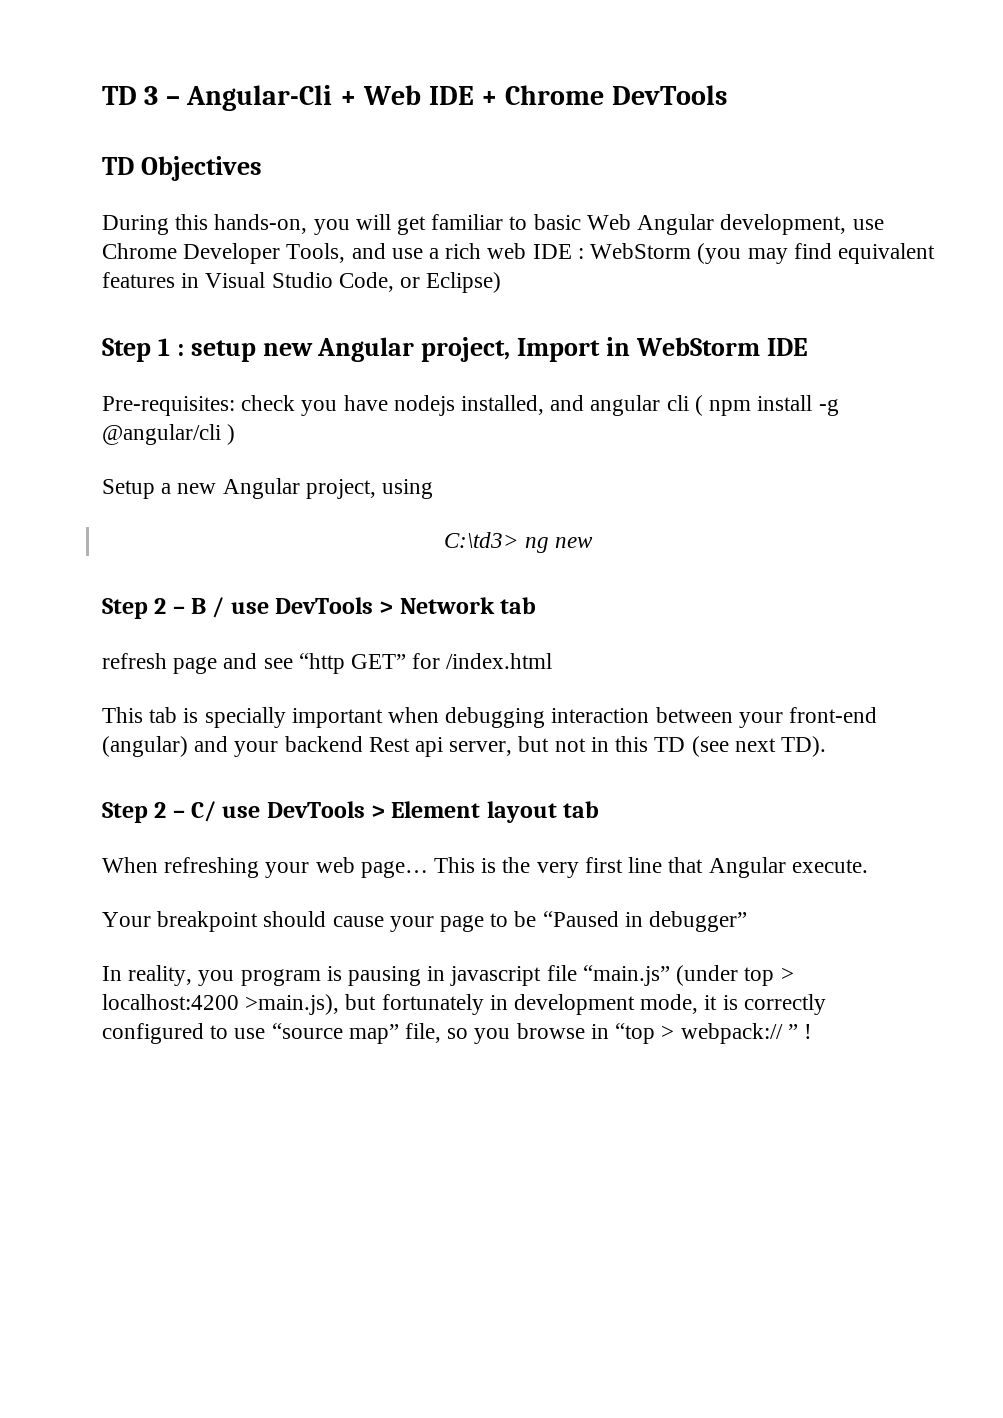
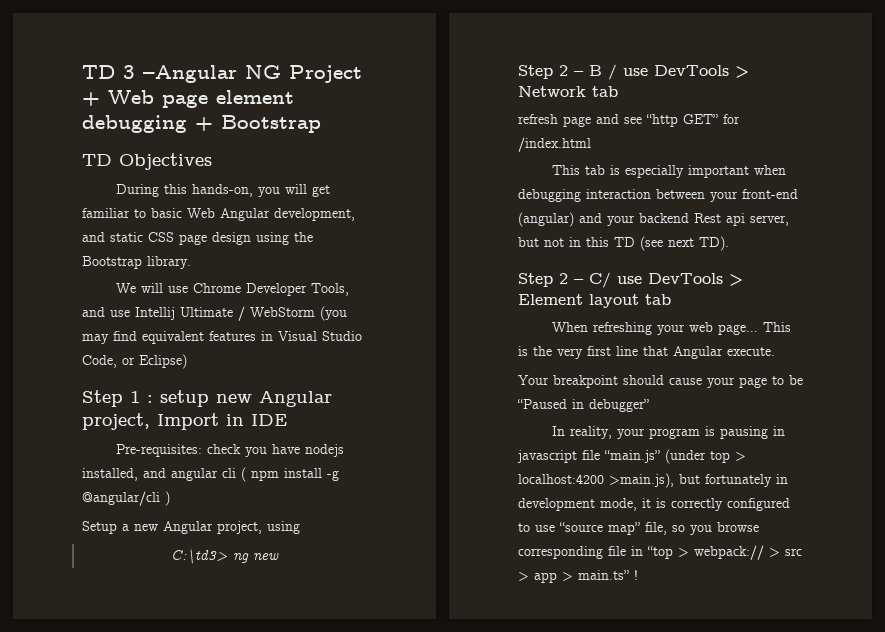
[165,85,727,111] – Angular-Cli + Web IDE + Chrome DevTools -> [143,65,362,83] [82,90,294,108] [82,115,321,133] –Angular NG Project + Web page element debugging + Bootstrap
(847, 224) none -> [82,232,313,245] [82,256,191,269] [115,283,163,293] and static CSS page design using the Bootstrap library. // We will
[429,243,584,259] a rich web IDE : -> [135,306,245,321] Intellij Ultimate /
[635,337,760,356] WebStorm -> (244, 420) none
[204,707,286,728] specially -> [624,165,684,178] especially
[198,970,235,986] you -> [616,428,645,439] your
(585, 1031) none -> [518,546,626,559] corresponding file
[787,1024,798,1039] ” -> [769,548,802,557] [518,570,629,583] > src > app > main.ts”

